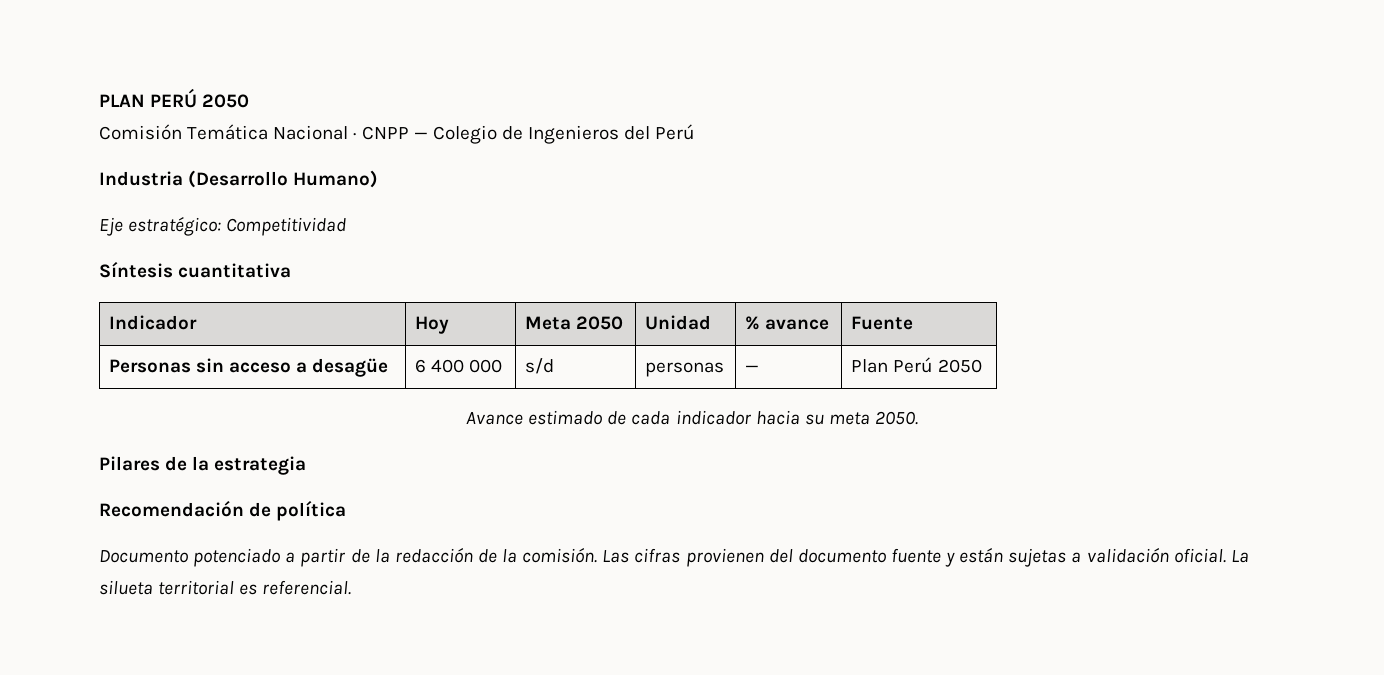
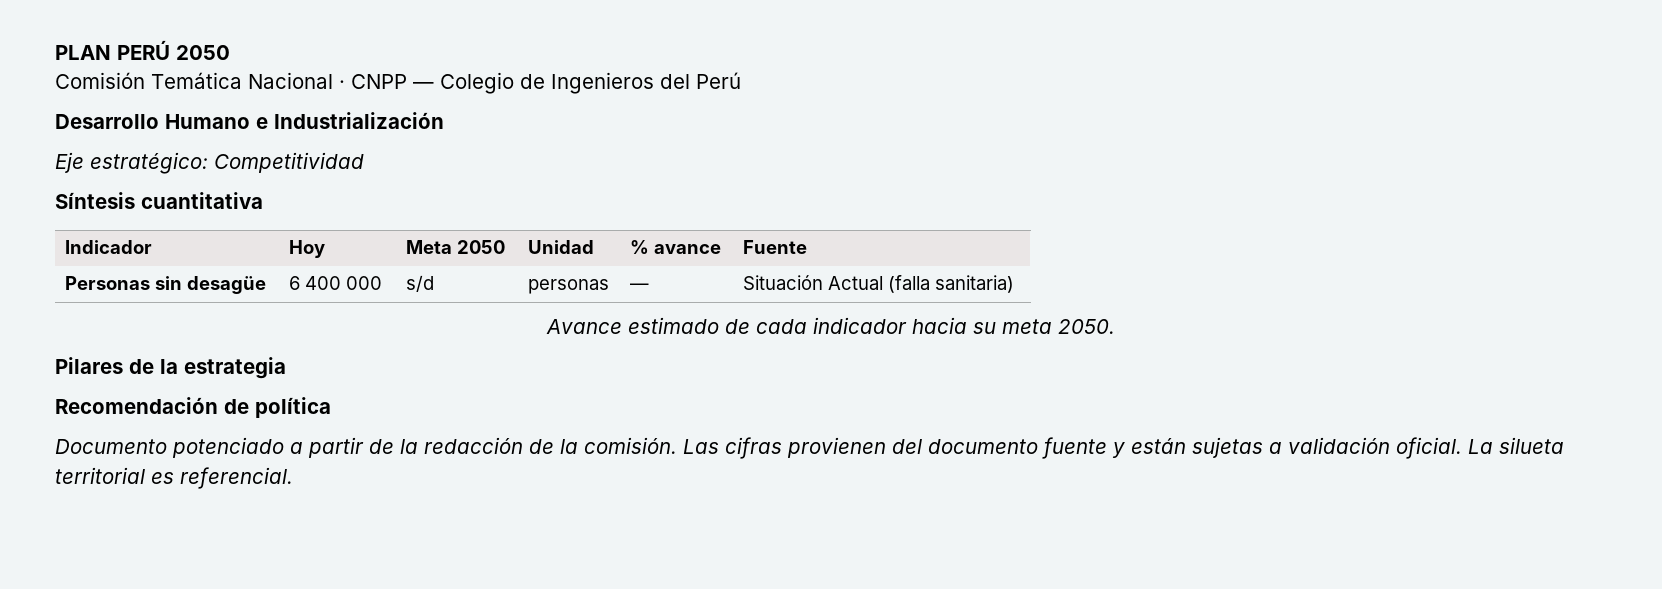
[99,170,379,188] Industria (Desarrollo Humano) -> [55,112,444,129] Desarrollo Humano e Industrialización
[228,362,308,373] acceso a -> (182, 283) none
[850,357,982,373] Plan Perú 2050 -> [742,275,1014,293] Situación Actual (falla sanitaria)

